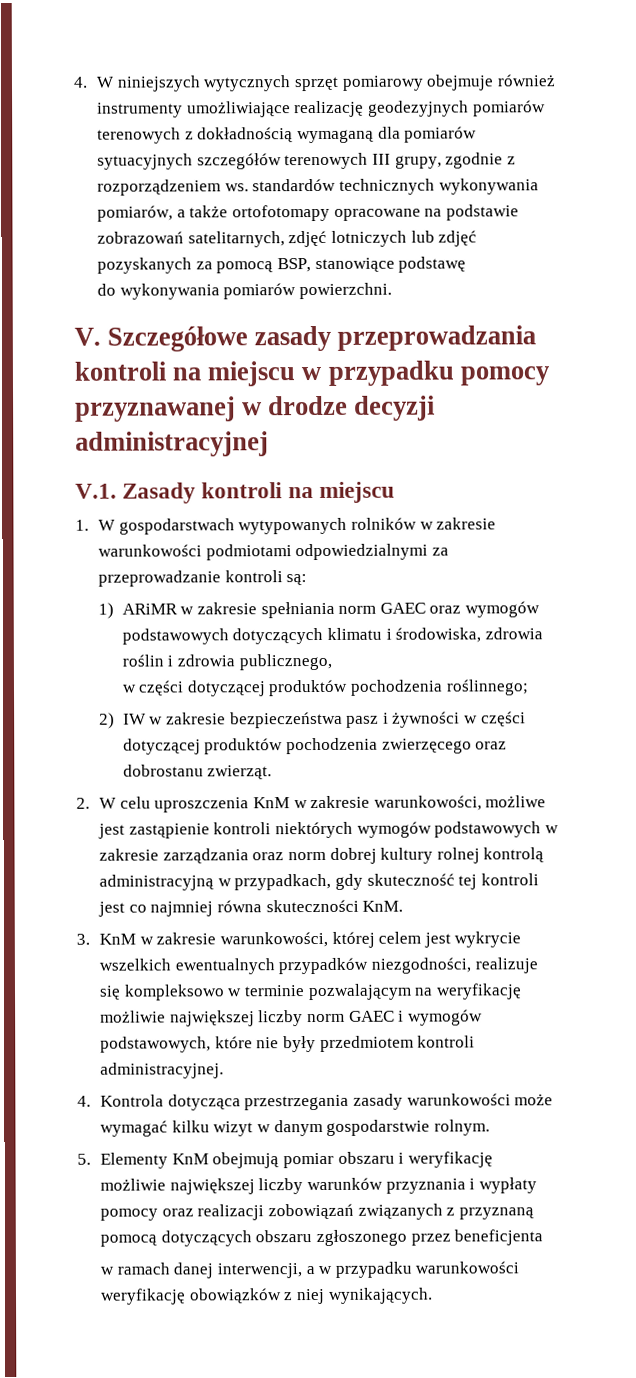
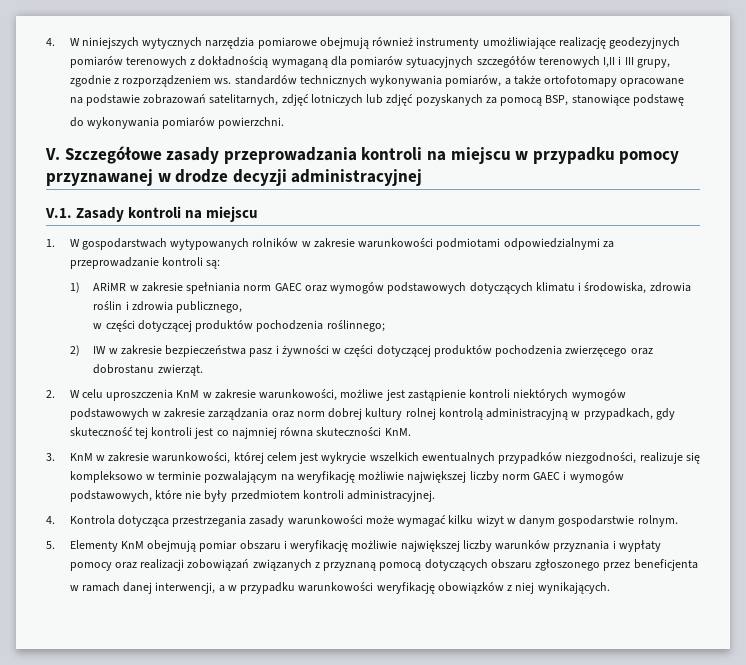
[294,74,495,92] sprzęt pomiarowy obejmuje -> [205,37,369,49] narzędzia pomiarowe obejmują
(369, 161) none -> [603,56,622,68] I,II i

